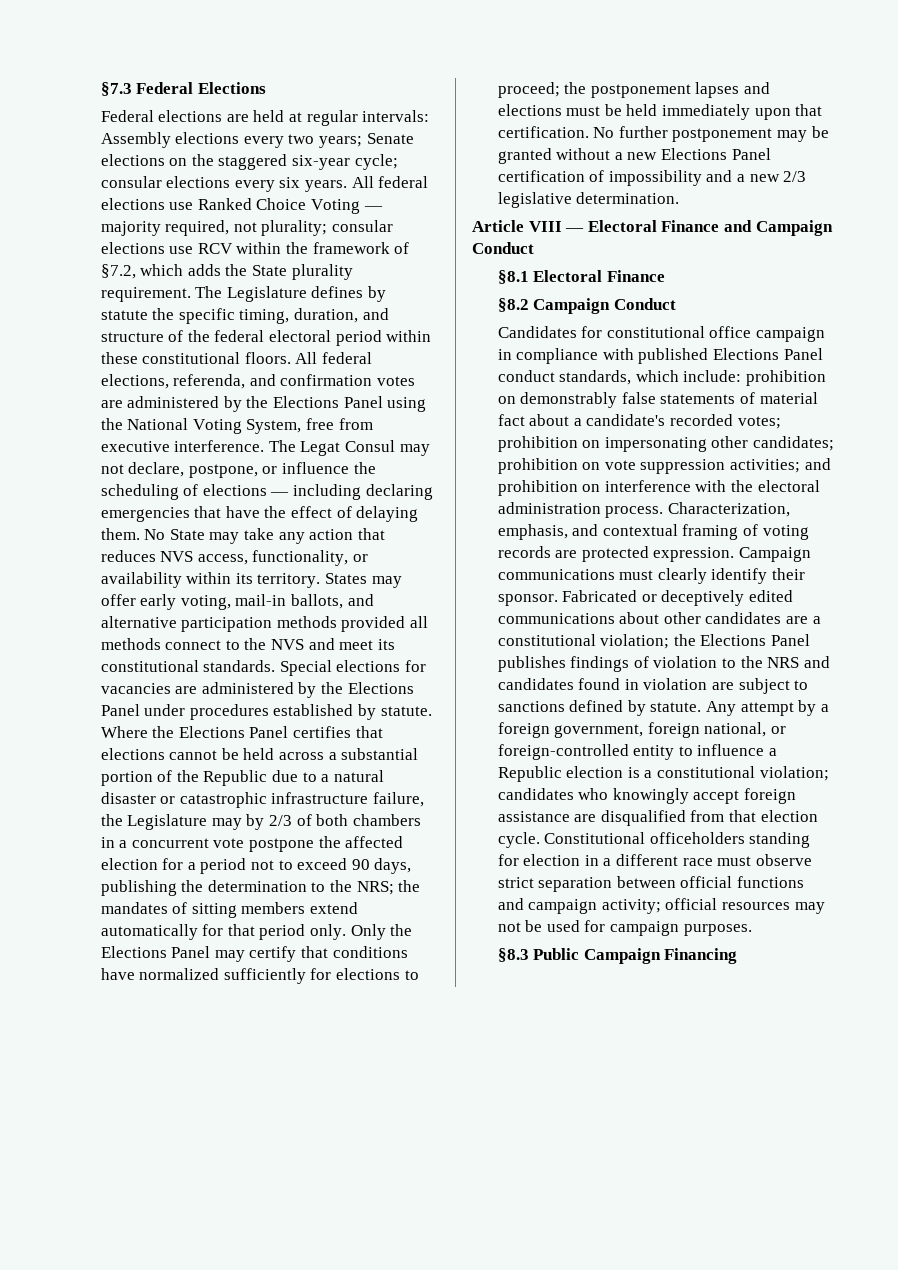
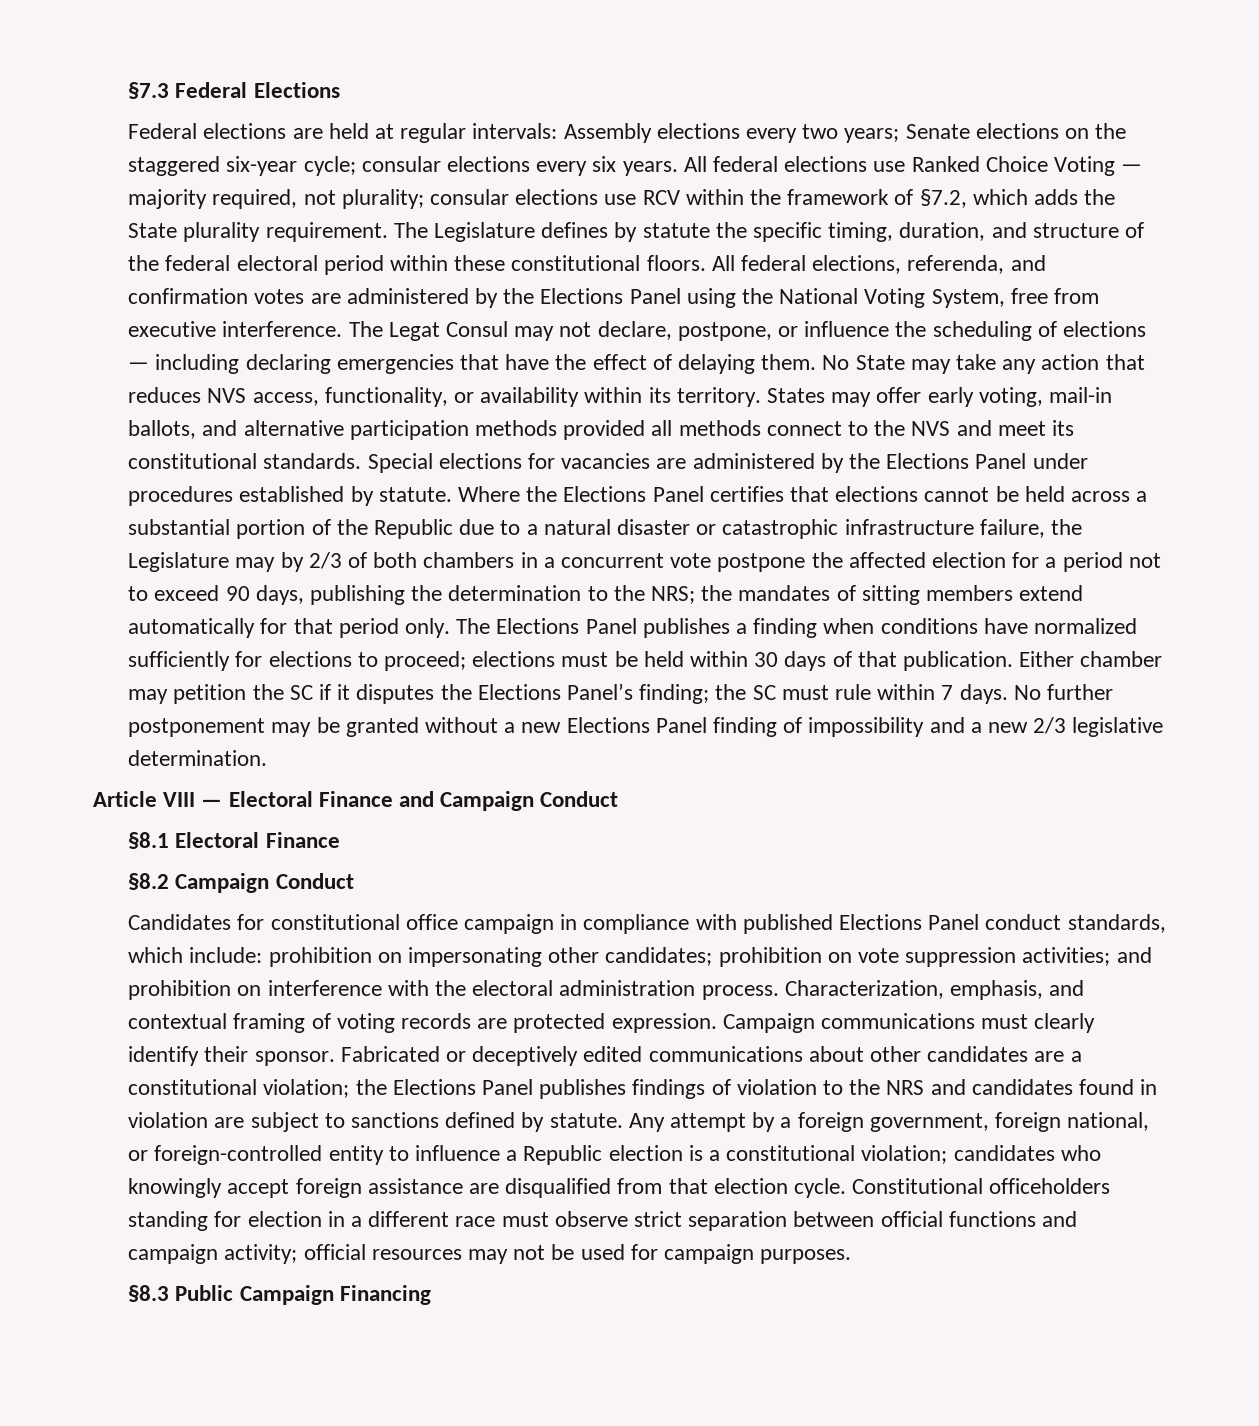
[350,924,413,940] [100,946,328,962] Only the Elections Panel may certify that -> [456,618,875,638] The Elections Panel publishes a finding when
[564,82,770,98] [497,104,823,120] [497,126,589,138] the postponement lapses and elections must be held immediately upon that certification. -> [472,651,1163,671] [128,683,1008,704] elections must be held within 30 days of that publication. Either chamber may petition the SC if it disputes the Elections Panel’s finding; the SC must rule within 7 days.
[497,170,585,182] certification -> [712,717,777,737] finding
[520,392,818,408] [497,414,781,429] [497,436,601,452] demonstrably false statements of material fact about a candidate's recorded votes; prohibition on -> (402, 957) none

